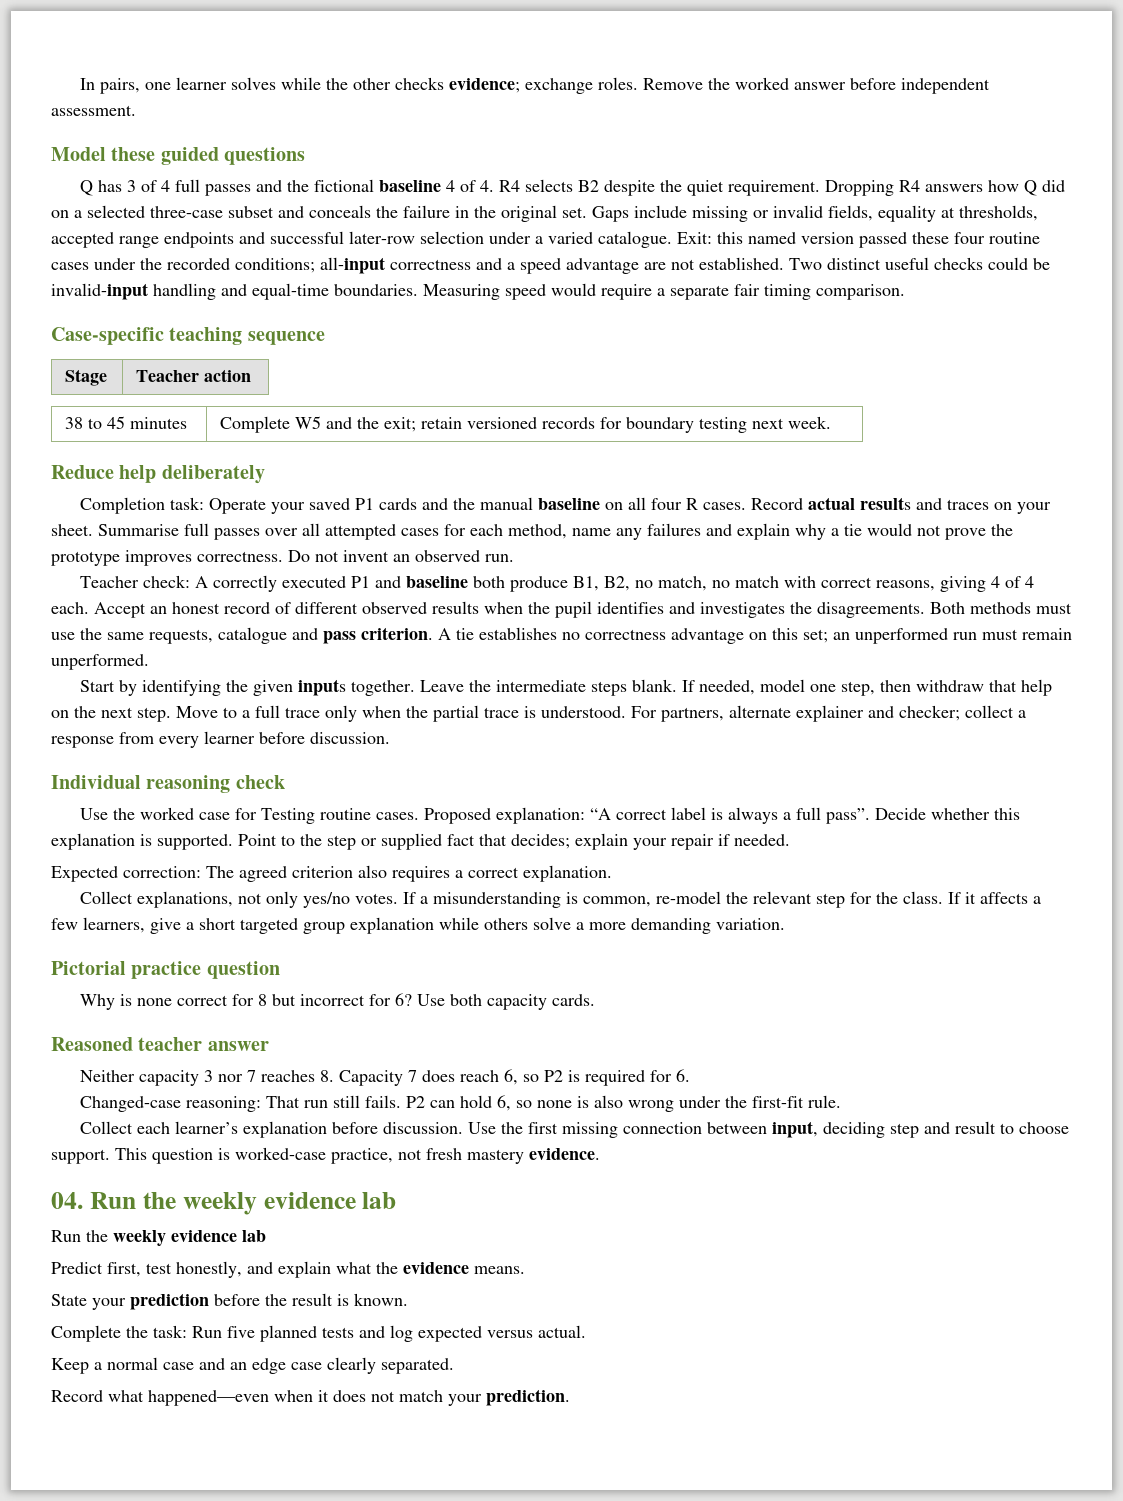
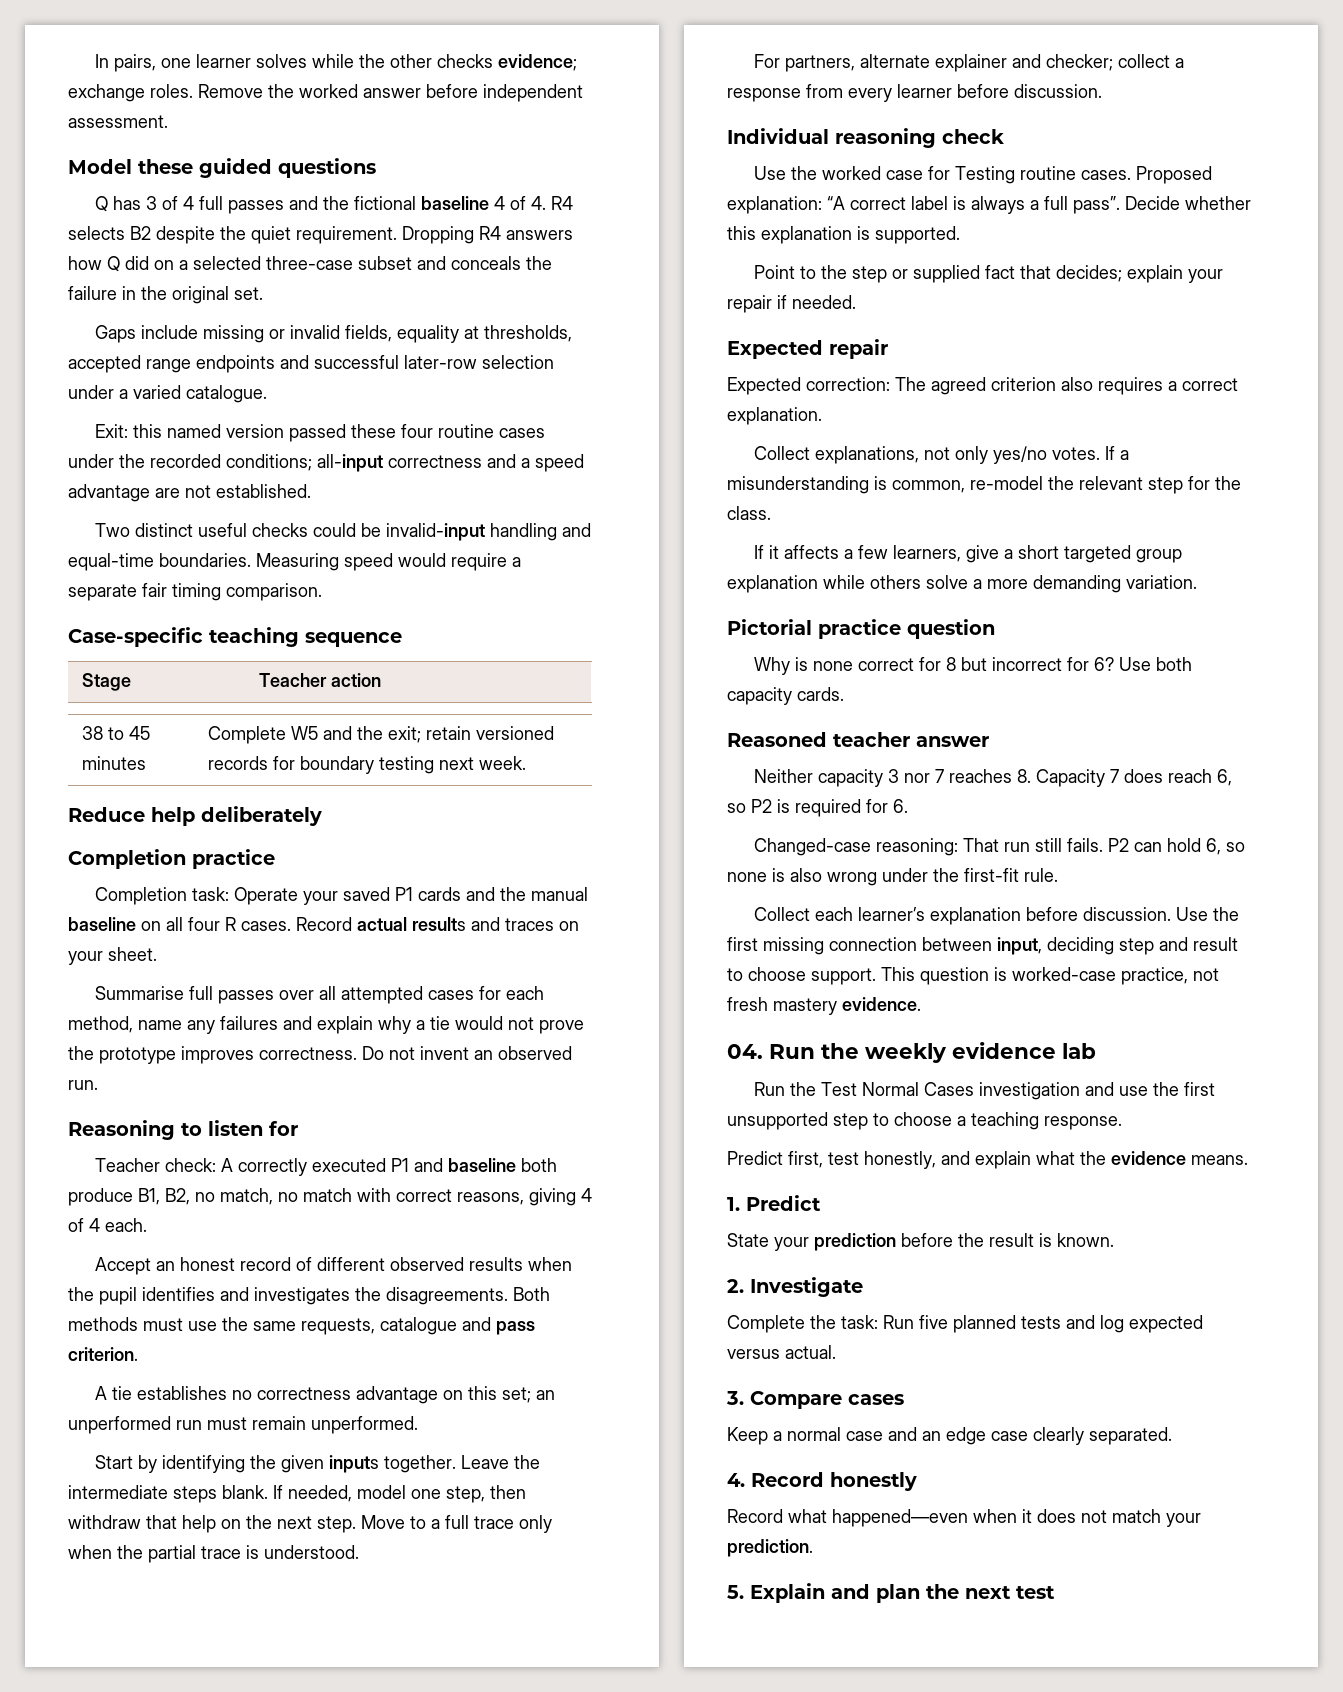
(587, 212) none -> (263, 293) //
(672, 239) none -> (267, 394) //
(784, 263) none -> (311, 491) //
(265, 474) none -> [68,849,275,869] // Completion practice
(93, 530) none -> (157, 954) //
(514, 558) none -> [68,1120,298,1140] // Reasoning to listen for
(89, 608) none -> (147, 1225) //
(433, 633) none -> (138, 1354) //
(626, 712) none -> (359, 1552) //
(233, 842) none -> (960, 235) //
(790, 840) none -> [727,339,888,359] // Expected repair
(943, 897) none -> (771, 513) //
[113,1230,266,1246] weekly evidence lab -> [821,1082,1216,1100] [727,1112,1122,1130] Test Normal Cases investigation and use the first unsupported step to choose a teaching response.
(525, 1270) none -> [727,1195,821,1211] // 1. Predict
(408, 1299) none -> [727,1277,863,1297] // 2. Investigate
(586, 1331) none -> [726,1391,904,1409] // 3. Compare cases
(454, 1366) none -> [727,1472,917,1491] // 4. Record honestly
(570, 1397) none -> [727,1583,1055,1603] // 5. Explain and plan the next test

